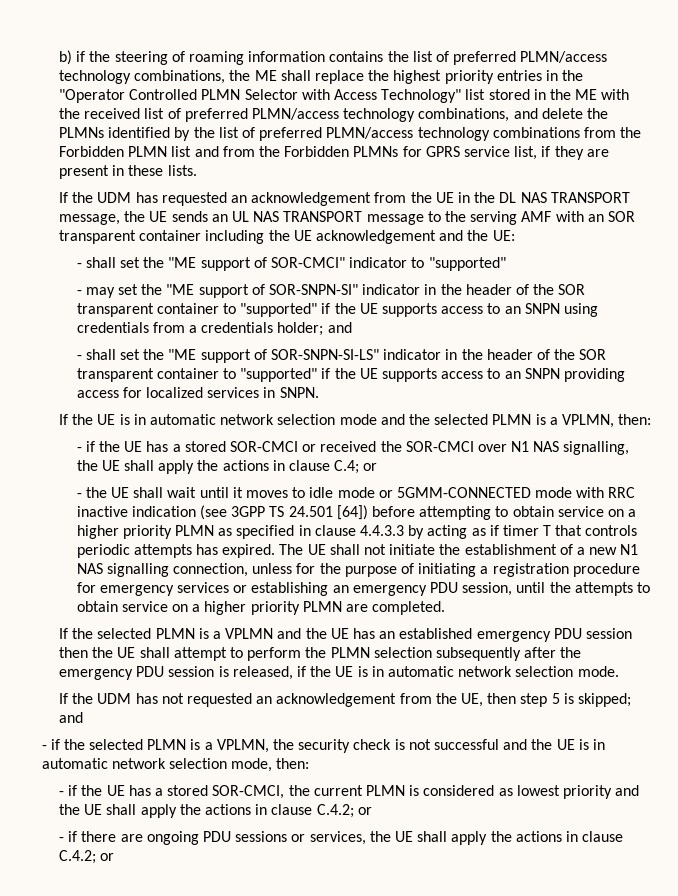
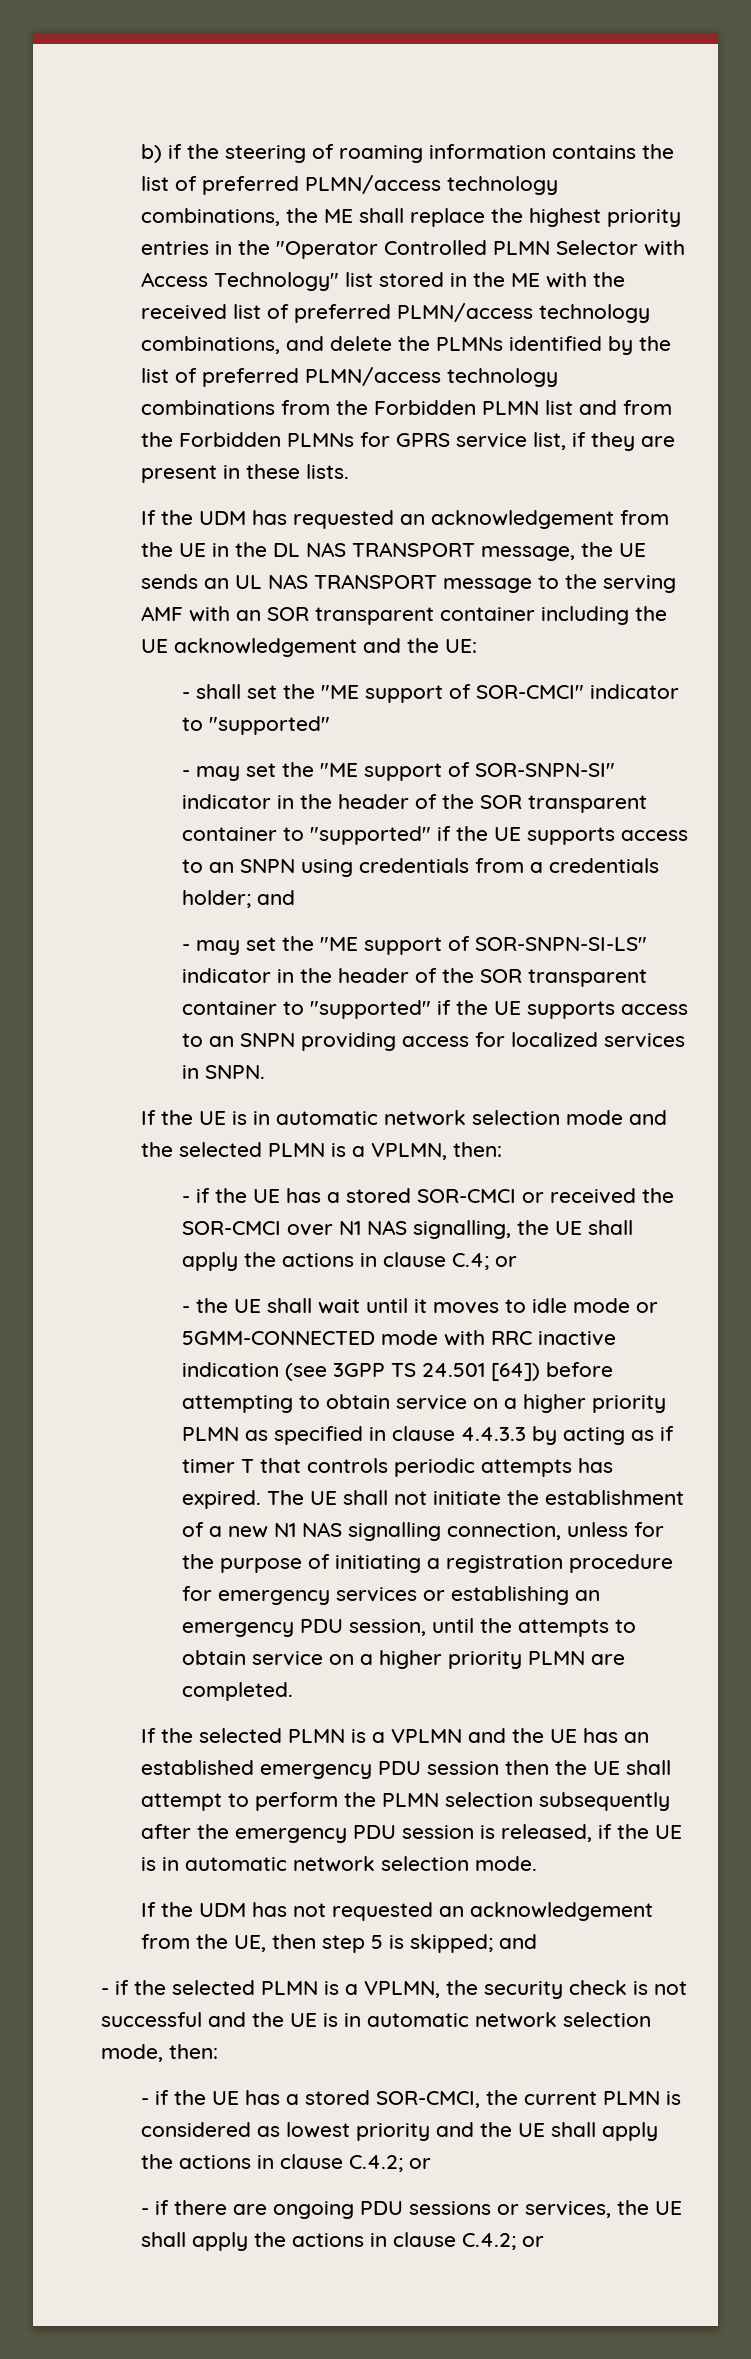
[85,349,116,360] shall -> [196,940,241,955] may

